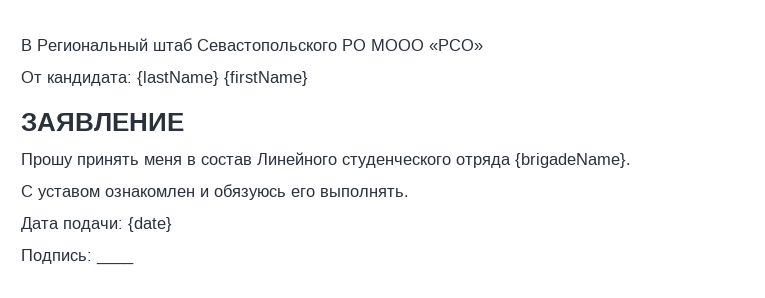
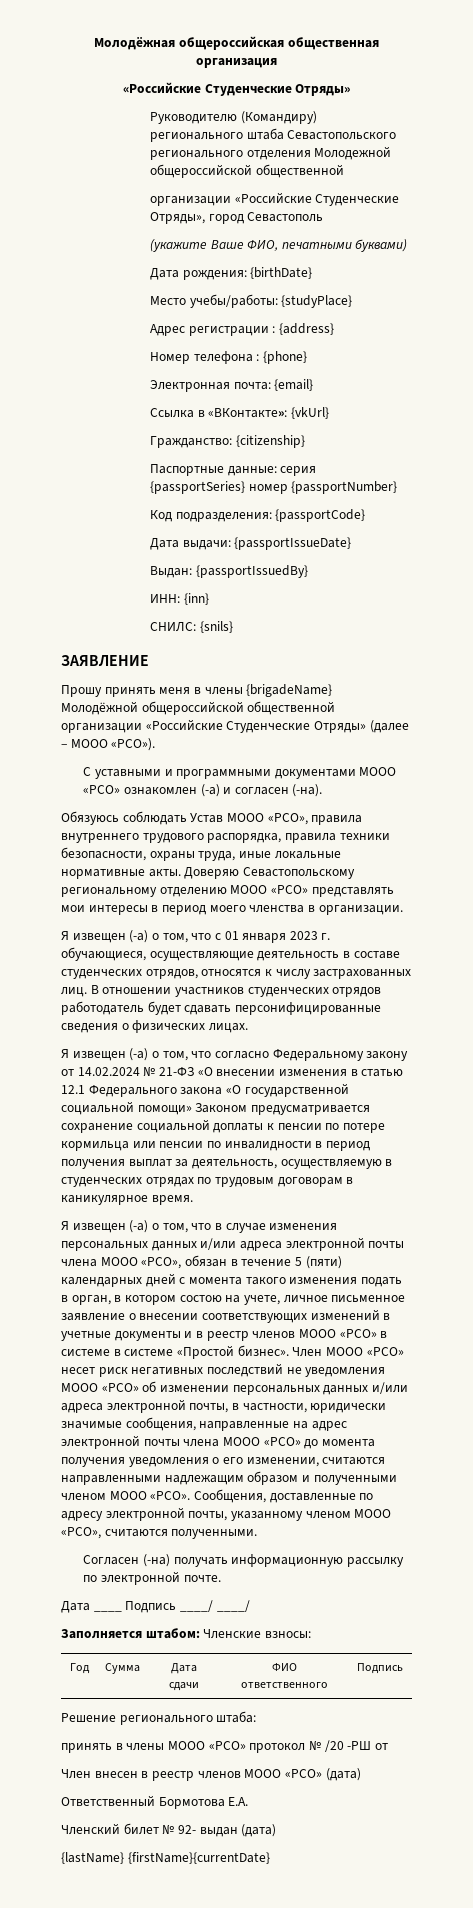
[21,38,483,51] [21,71,308,86] В Региональный штаб Севастопольского РО МООО «РСО» // От кандидата: {lastName} {firstName} -> [94,36,379,50] [196,58,277,68] [122,82,351,96] [149,111,317,124] [149,128,397,142] [149,146,392,160] [149,164,344,178] [149,192,400,206] [149,212,324,224] [149,239,408,252] [149,267,313,280] [149,294,353,308] [149,323,334,336] [149,351,307,364] [149,379,314,392] [149,407,329,419] [149,435,305,448] [149,464,317,476] [149,481,398,494] [149,509,366,522] [149,537,352,550] [149,565,308,578] [149,593,209,605] [149,621,233,633] Молодёжная общероссийская общественная организация // «Российские Студенческие Отряды» // Руководителю (Командиру) регионального штаба Севастопольского регионального отделения Молодежной общероссийской общественной // организации «Российские Студенческие Отряды», город Севастополь // (укажите Ваше ФИО, печатными буквами) // Дата рождения: {birthDate} // Место учебы/работы: {studyPlace} // Адрес регистрации : {address} // Номер телефона : {phone} // Электронная почта: {email} // Ссылка в «ВКонтакте»: {vkUrl} // Гражданство: {citizenship} // Паспортные данные: серия {passportSeries} номер {passportNumber} // Код подразделения: {passportCode} // Дата выдачи: {passportIssueDate} // Выдан: {passportIssuedBy} // ИНН: {inn} // СНИЛС: {snils}
[201,152,631,168] [21,184,409,200] [21,217,172,232] [21,249,134,265] состав Линейного студенческого отряда {brigadeName}. // С уставом ознакомлен и обязуюсь его выполнять. // Дата подачи: {date} // Подпись: ____ -> [204,684,333,697] [61,701,336,715] [61,719,409,733] [61,738,156,751] [83,767,397,779] [83,784,323,797] [61,811,363,825] [61,833,390,843] [61,847,341,861] [61,867,355,879] [61,885,394,897] [61,905,403,915] [61,930,331,943] [61,947,400,961] [61,969,412,979] [61,985,382,997] [61,1001,381,1015] [61,1020,248,1033] [61,1048,409,1061] [61,1067,404,1077] [61,1083,349,1097] [61,1101,370,1115] [61,1119,385,1133] [61,1141,370,1151] [61,1159,393,1169] [61,1177,354,1187] [61,1195,193,1205] [61,1220,338,1233] [61,1237,405,1251] [61,1255,342,1269] [61,1273,402,1287] [61,1295,406,1305] [61,1309,391,1323] [61,1329,388,1341] [61,1345,404,1359] [61,1363,386,1377] [61,1381,408,1395] [61,1399,387,1413] [61,1417,347,1431] [61,1435,375,1449] [61,1457,386,1467] [61,1471,397,1485] [61,1489,374,1503] [61,1507,392,1521] [61,1527,258,1539] [83,1554,404,1567] [83,1571,221,1585] [61,1600,250,1613] [61,1628,311,1639] [69,1663,90,1674] [104,1663,140,1674] [171,1663,197,1674] [169,1682,199,1691] [272,1663,297,1671] [241,1682,328,1688] [357,1663,403,1674] [61,1711,257,1725] [61,1740,388,1753] [61,1768,361,1781] [61,1795,249,1809] [61,1823,277,1837] [61,1852,270,1864] члены {brigadeName} Молодёжной общероссийской общественной организации «Российские Студенческие Отряды» (далее – МООО «РСО»). // С уставными и программными документами МООО «РСО» ознакомлен (-а) и согласен (-на). // Обязуюсь соблюдать Устав МООО «РСО», правила внутреннего трудового распорядка, правила техники безопасности, охраны труда, иные локальные нормативные акты. Доверяю Севастопольскому региональному отделению МООО «РСО» представлять мои интересы в период моего членства в организации. // Я извещен (-а) о том, что с 01 января 2023 г. обучающиеся, осуществляющие деятельность в составе студенческих отрядов, относятся к числу застрахованных лиц. В отношении участников студенческих отрядов работодатель будет сдавать персонифицированные сведения о физических лицах. // Я извещен (-а) о том, что согласно Федеральному закону от 14.02.2024 № 21-ФЗ «О внесении изменения в статью 12.1 Федерального закона «О государственной социальной помощи» Законом предусматривается сохранение социальной доплаты к пенсии по потере кормильца или пенсии по инвалидности в период получения выплат за деятельность, осуществляемую в студенческих отрядах по трудовым договорам в каникулярное время. // Я извещен (-а) о том, что в случае изменения персональных данных и/или адреса электронной почты члена МООО «РСО», обязан в течение 5 (пяти) календарных дней с момента такого изменения подать в орган, в котором состою на учете, личное письменное заявление о внесении соответствующих изменений в учетные документы и в реестр членов МООО «РСО» в системе в системе «Простой бизнес». Член МООО «РСО» несет риск негативных последствий не уведомления МООО «РСО» об изменении персональных данных и/или адреса электронной почты, в частности, юридически значимые сообщения, направленные на адрес электронной почты члена МООО «РСО» до момента получения уведомления о его изменении, считаются направленными надлежащим образом и полученными членом МООО «РСО». Сообщения, доставленные по адресу электронной почты, указанному членом МООО «РСО», считаются полученными. // Согласен (-на) получать информационную рассылку по электронной почте. // Дата ____ Подпись ____/ ____/ // Заполняется штабом: Членские взносы: // Год | Сумма | Дата сдачи | ФИО ответственного | Подпись // Решение регионального штаба: // принять в члены МООО «РСО» протокол № /20 -РШ от // Член внесен в реестр членов МООО «РСО» (дата) // Ответственный Бормотова Е.А. // Членский билет № 92- выдан (дата) // {lastName} {firstName}{currentDate}

